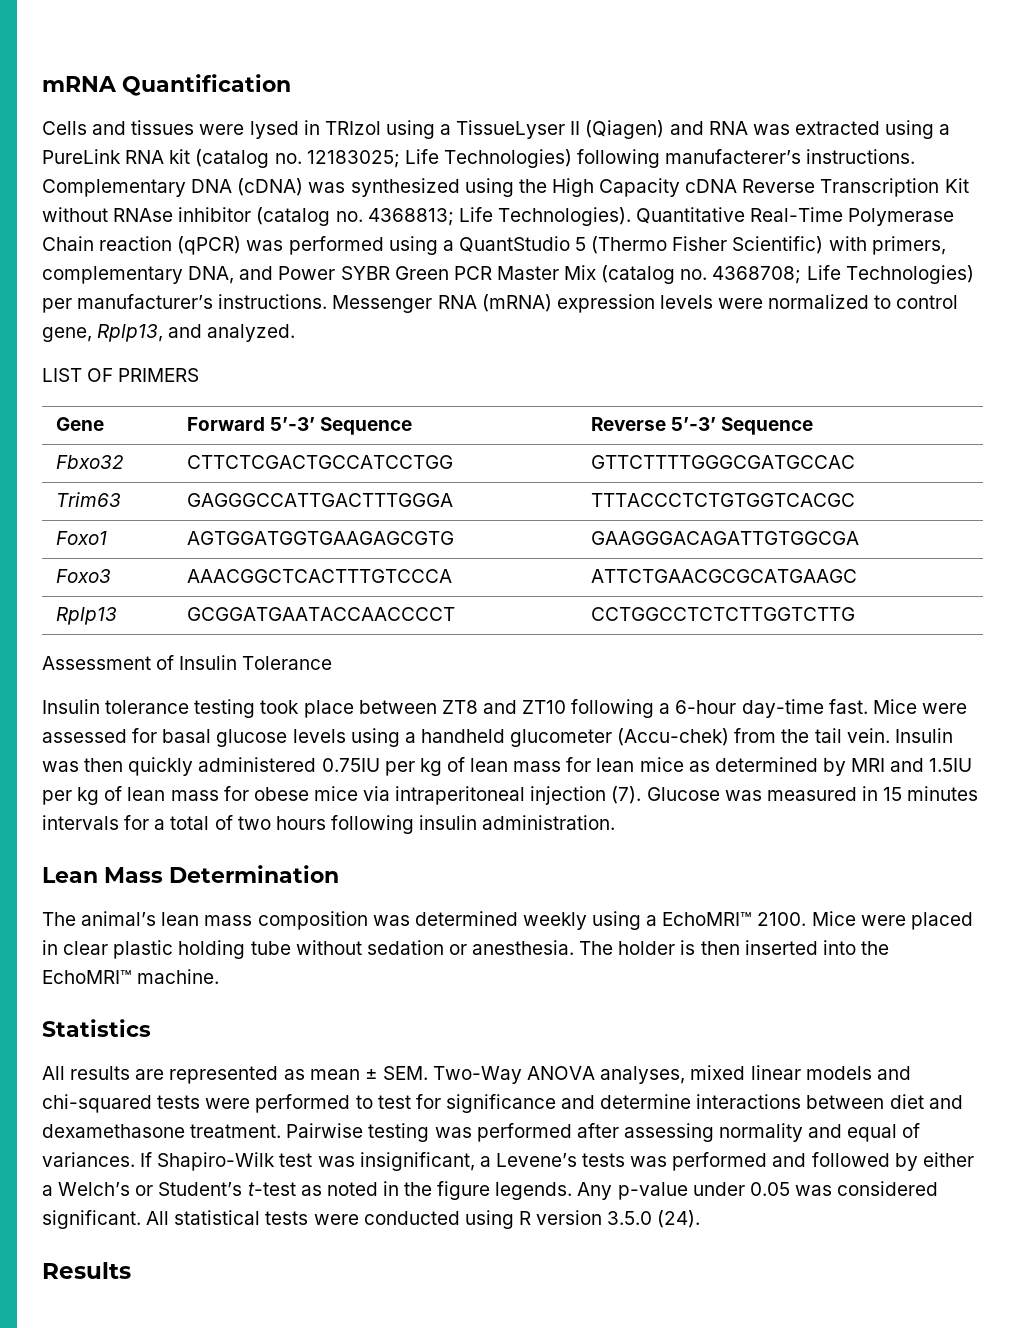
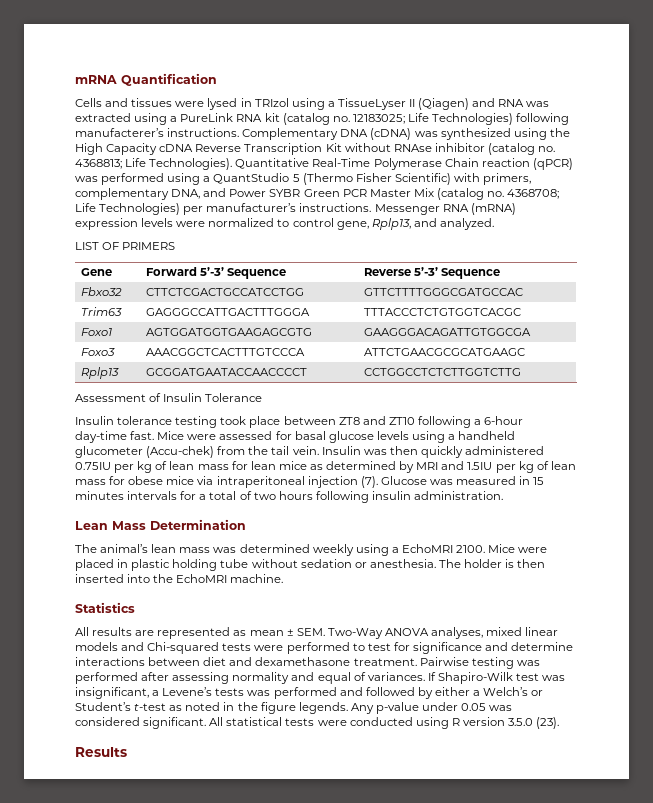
[257,911,368,930] composition -> (211, 550) none
[662,912,753,926] EchoMRI™ -> [401,544,453,553] EchoMRI
[63,941,109,955] clear -> (129, 563) none
[42,970,132,984] EchoMRI™ -> [176,574,228,583] EchoMRI
[42,1094,152,1113] chi-squared -> [147,642,220,654] Chi-squared
[657,1210,701,1228] (24). -> [536,717,560,729] (23).

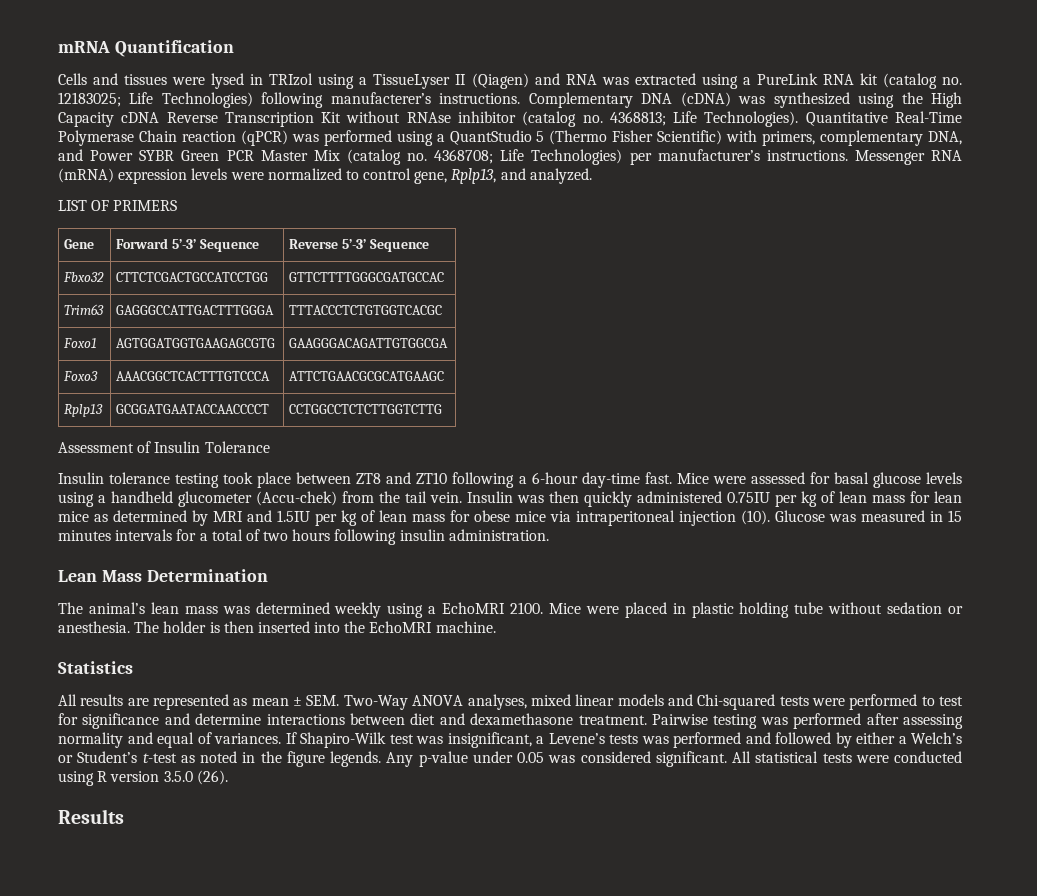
[360,476,378,488] (7). -> [741,510,770,525] (10).
[536,717,560,729] (23). -> [196,770,228,785] (26).

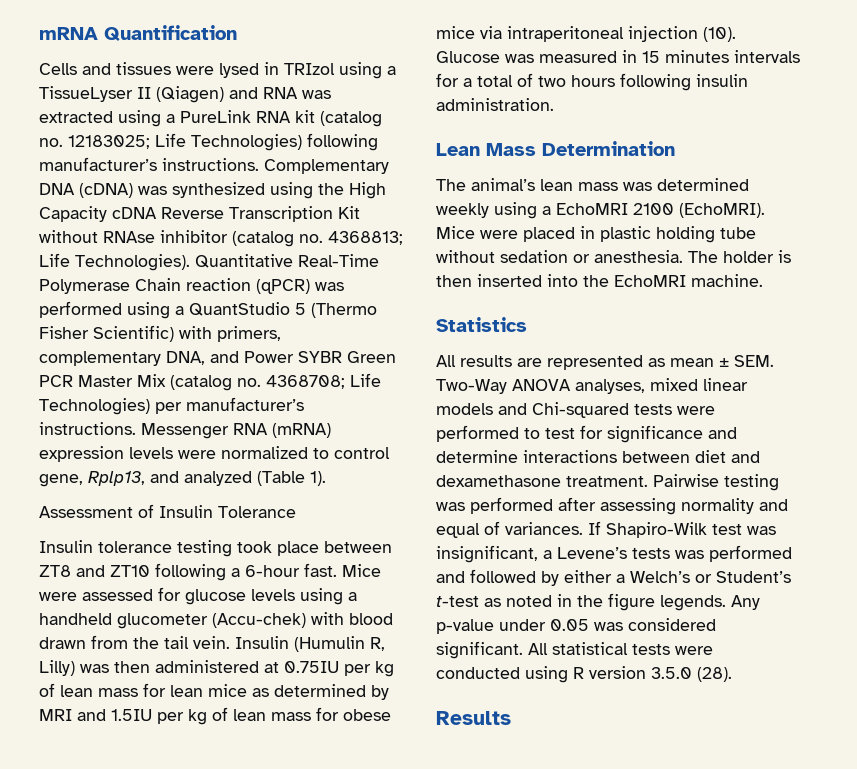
[330,92,431,104] manufacterer’s -> [39,157,157,171] manufacturer’s
[529,168,592,184] [58,200,178,211] [64,239,95,249] [116,238,260,252] [289,239,430,252] [63,272,105,282] [116,272,269,282] [289,272,445,282] [64,304,105,315] [116,305,275,315] [289,305,443,315] [63,338,98,348] [116,338,276,348] [289,338,449,348] [63,371,99,381] [116,371,271,381] [289,371,445,381] [64,404,104,417] [116,404,270,414] [289,404,443,414] analyzed. // LIST OF PRIMERS // Gene | Forward 5’-3’ Sequence | Reverse 5’-3’ Sequence // Fbxo32 | CTTCTCGACTGCCATCCTGG | GTTCTTTTGGGCGATGCCAC // Trim63 | GAGGGCCATTGACTTTGGGA | TTTACCCTCTGTGGTCACGC // Foxo1 | AGTGGATGGTGAAGAGCGTG | GAAGGGACAGATTGTGGCGA // Foxo3 | AAACGGCTCACTTTGTCCCA | ATTCTGAACGCGCATGAAGC // Rplp13 | GCGGATGAATACCAACCCCT | CCTGGCCTCTCTTGGTCTTG -> [184,471,326,486] analyzed (Table 1).
[581,472,640,488] day-time -> (300, 571) none
[833,472,869,484] basal -> (181, 594) none
(337, 498) none -> [311,612,393,625] [39,637,86,649] with blood drawn
[517,491,722,507] was then quickly administered -> [294,636,385,652] [39,660,279,676] (Humulin R, Lilly) was then administered at
[509,602,543,614] 2100. -> [633,203,765,218] 2100 (EchoMRI).
[196,770,228,785] (26). -> [697,667,732,682] (28).

